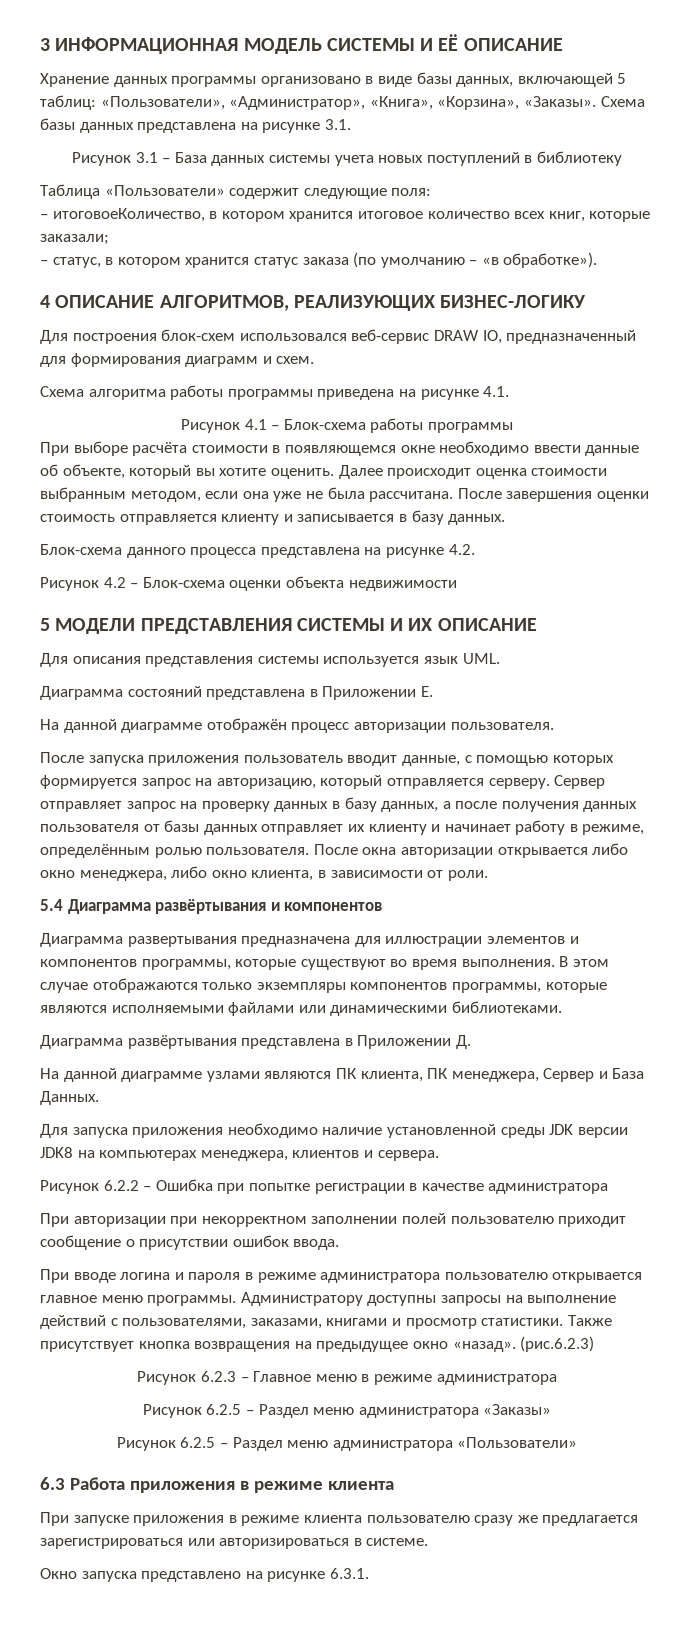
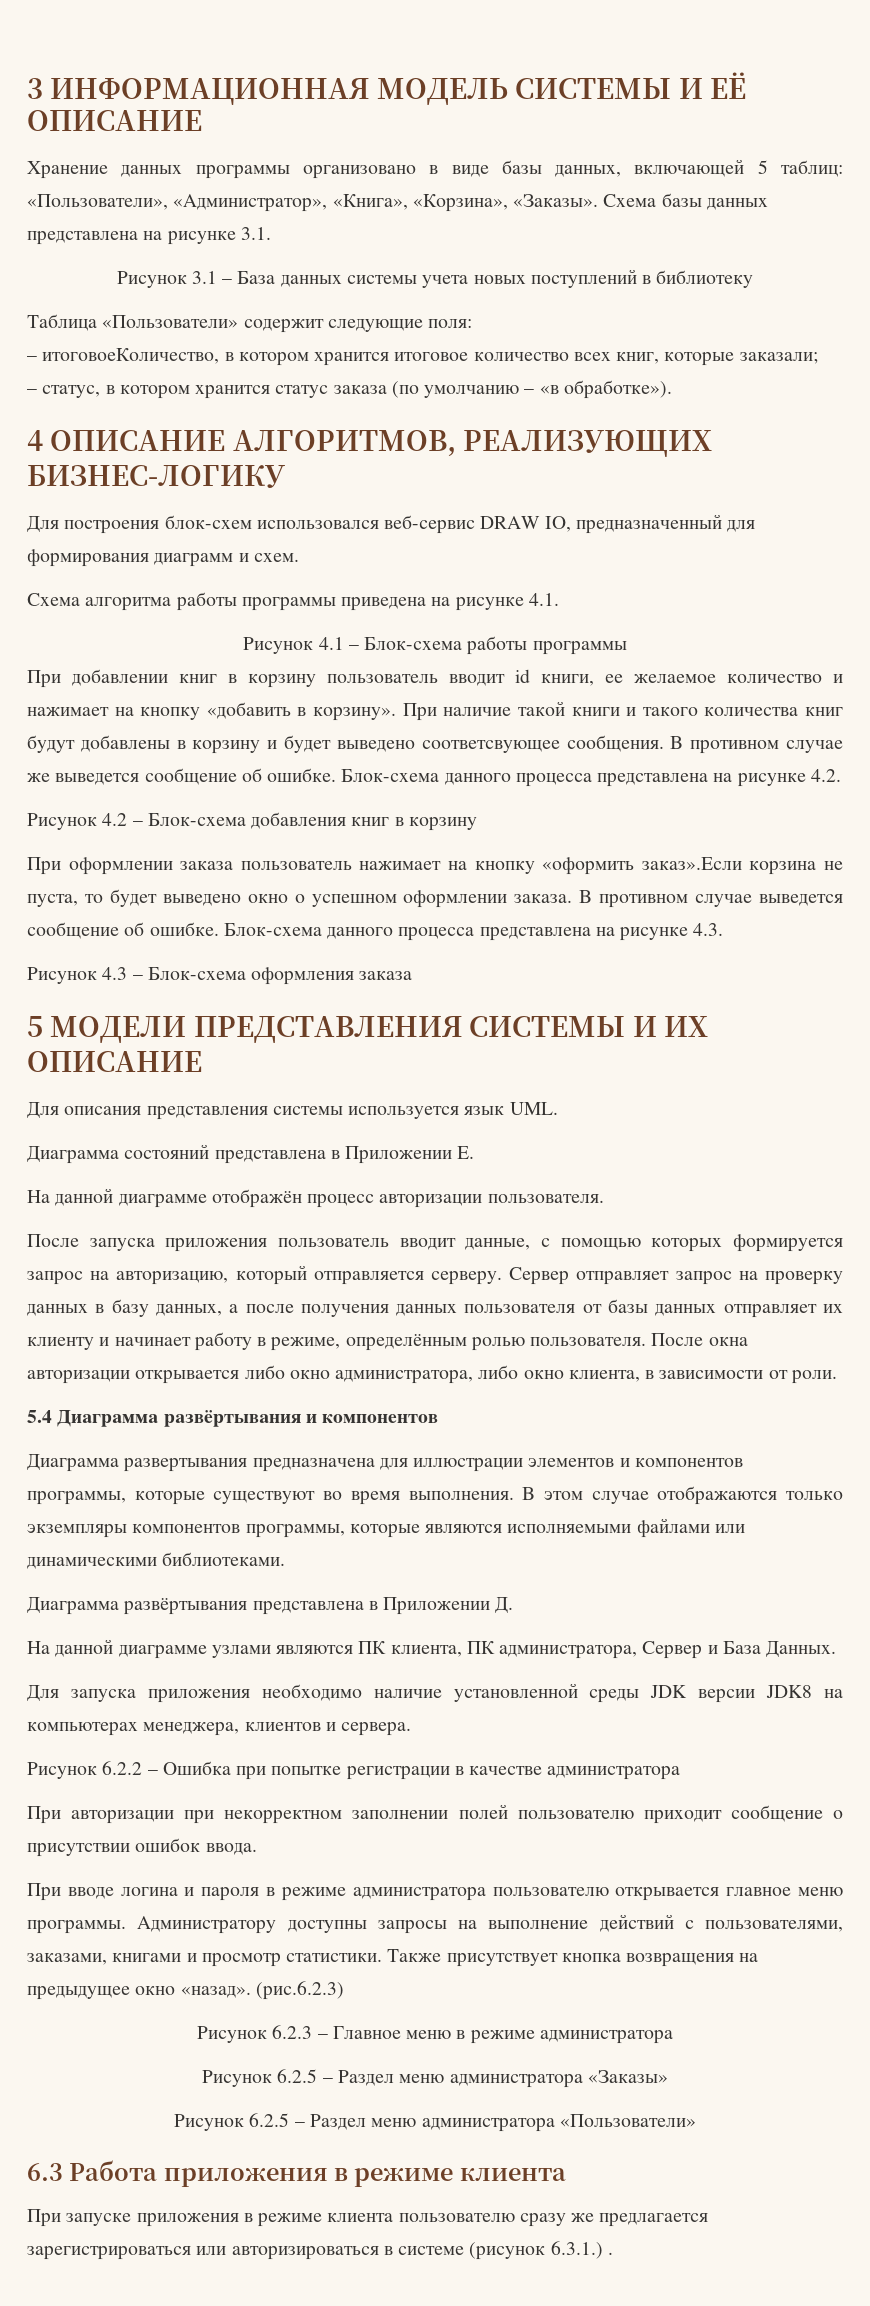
[73,441,640,456] [40,464,608,479] [40,487,649,502] [40,510,506,525] выборе расчёта стоимости в появляющемся окне необходимо ввести данные об объекте, который вы хотите оценить. Далее происходит оценка стоимости выбранным методом, если она уже не была рассчитана. После завершения оценки стоимость отправляется клиенту и записывается в базу данных. // -> [72,669,843,688] [27,701,843,721] [27,735,844,754] [27,768,337,785] добавлении книг в корзину пользователь вводит id книги, ее желаемое количество и нажимает на кнопку «добавить в корзину». При наличие такой книги и такого количества книг будут добавлены в корзину и будет выведено соответсвующее сообщения. В противном случае же выведется сообщение об ошибке.
[229,576,457,591] оценки объекта недвижимости -> [251,812,477,831] [27,857,844,875] [27,889,843,908] [27,922,724,941] [27,967,413,985] добавления книг в корзину // При оформлении заказа пользователь нажимает на кнопку «оформить заказ».Если корзина не пуста, то будет выведено окно о успешном оформлении заказа. В противном случае выведется сообщение об ошибке. Блок-схема данного процесса представлена на рисунке 4.3. // Рисунок 4.3 – Блок-схема оформления заказа
[79,870,167,881] менеджера, -> [335,1370,474,1384] администратора,
[451,1071,539,1082] менеджера, -> [499,1645,638,1659] администратора,
[366,1538,429,1546] [40,1568,369,1582] системе. // Окно запуска представлено на рисунке 6.3.1. -> [398,2241,613,2260] системе (рисунок 6.3.1.) .

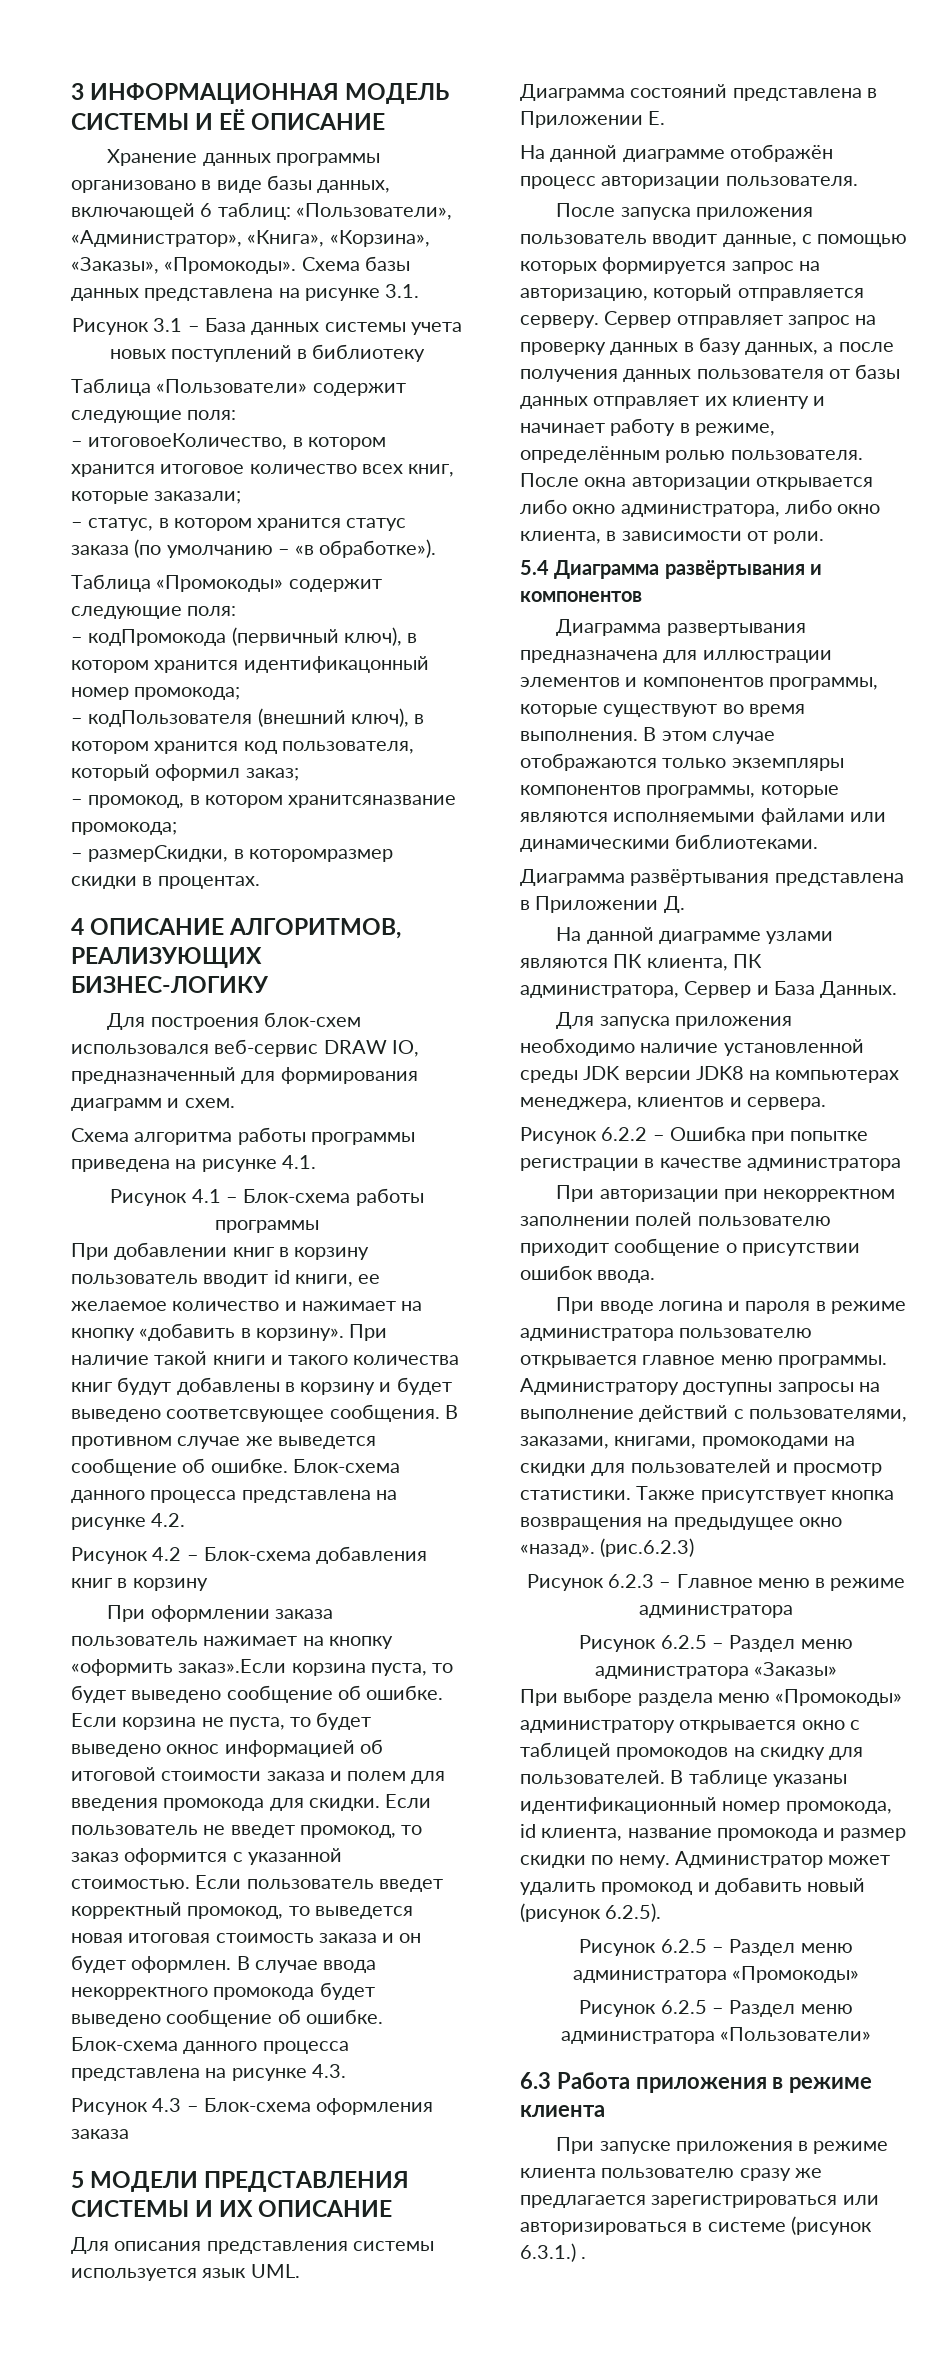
[757,160,768,174] 5 -> [200,203,213,217] 6
[513,194,599,207] «Заказы». -> [71,257,297,274] «Заказы», «Промокоды».
(672, 389) none -> [71,574,382,592] [71,606,237,619] [71,627,418,646] [71,656,429,673] [71,687,241,700] [71,708,425,727] [71,741,414,754] [71,764,299,781] [71,795,457,808] [71,822,177,835] [71,845,393,862] [71,876,260,889] // Таблица «Промокоды» содержит следующие поля: // – кодПромокода (первичный ключ), в котором хранится идентификацонный номер промокода; // – кодПользователя (внешний ключ), в котором хранится код пользователя, который оформил заказ; // – промокод, в котором хранитсяназвание промокода; // – размерСкидки, в которомразмер скидки в процентах.
(817, 868) none -> [370,1663,454,1676] [71,1685,444,1703] [71,1713,197,1730] пуста, то будет выведено сообщение об ошибке. Если корзина
[247,890,843,908] окно о успешном оформлении заказа. В противном случае выведется -> [166,1739,383,1757] [71,1767,446,1784] [71,1794,432,1811] [71,1825,423,1838] [71,1848,342,1865] [71,1875,443,1892] [71,1902,413,1919] [71,1933,422,1943] [71,1955,377,1973] [71,1982,375,2000] [71,2014,161,2027] окнос информацией об итоговой стоимости заказа и полем для введения промокода для скидки. Если пользователь не введет промокод, то заказ оформится с указанной стоимостью. Если пользователь введет корректный промокод, то выведется новая итоговая стоимость заказа и он будет оформлен. В случае ввода некорректного промокода будет выведено
[112,1953,182,1962] книгами -> [614,1436,855,1449] [520,1459,771,1476] книгами, промокодами на скидки для пользователей
(668, 2076) none -> [520,1688,903,1706] [520,1720,860,1733] [520,1742,864,1760] [520,1769,847,1787] [520,1797,892,1814] [520,1824,907,1841] [520,1851,891,1868] [520,1877,866,1895] [520,1903,662,1922] [579,1939,853,1956] [572,1966,860,1983] // При выборе раздела меню «Промокоды» администратору открывается окно с таблицей промокодов на скидку для пользователей. В таблице указаны идентификационный номер промокода, id клиента, название промокода и размер скидки по нему. Администратор может удалить промокод и добавить новый (рисунок 6.2.5). // Рисунок 6.2.5 – Раздел меню администратора «Промокоды»

